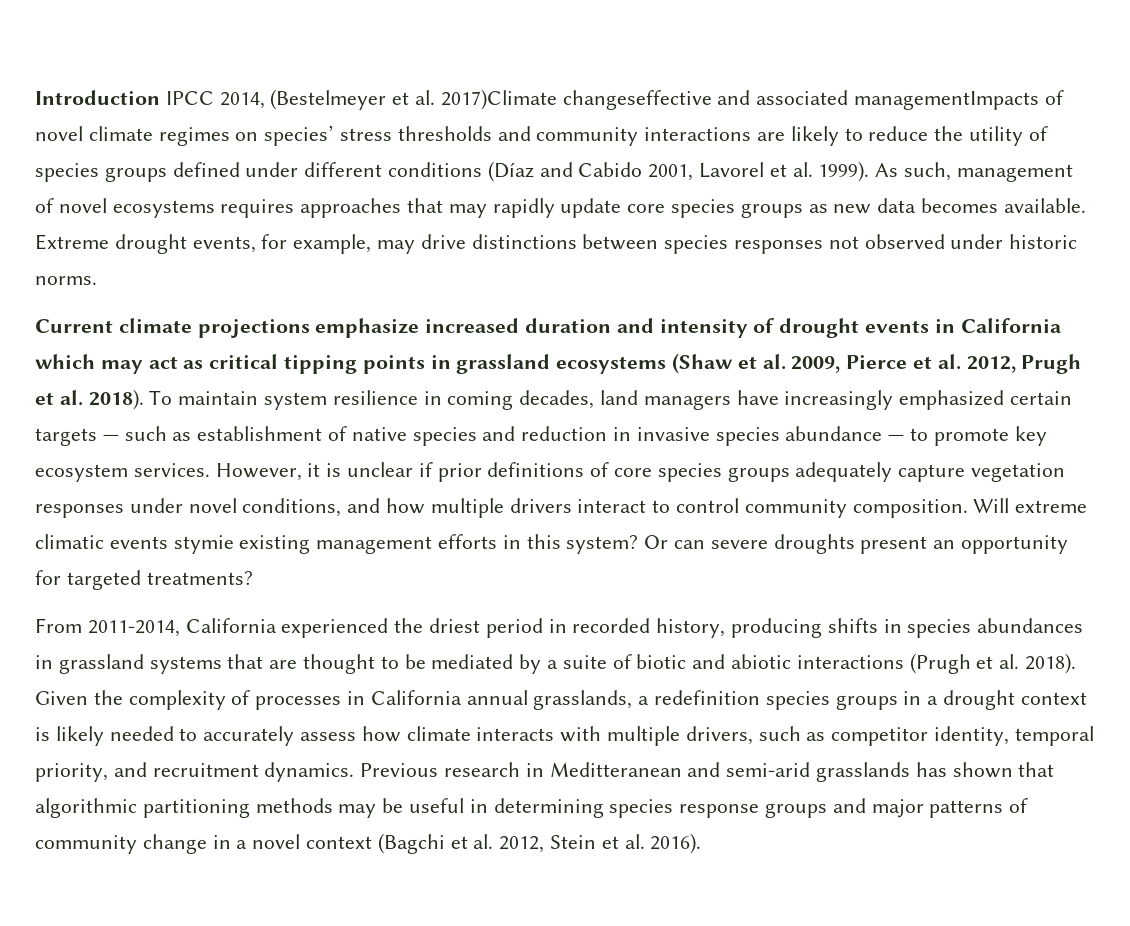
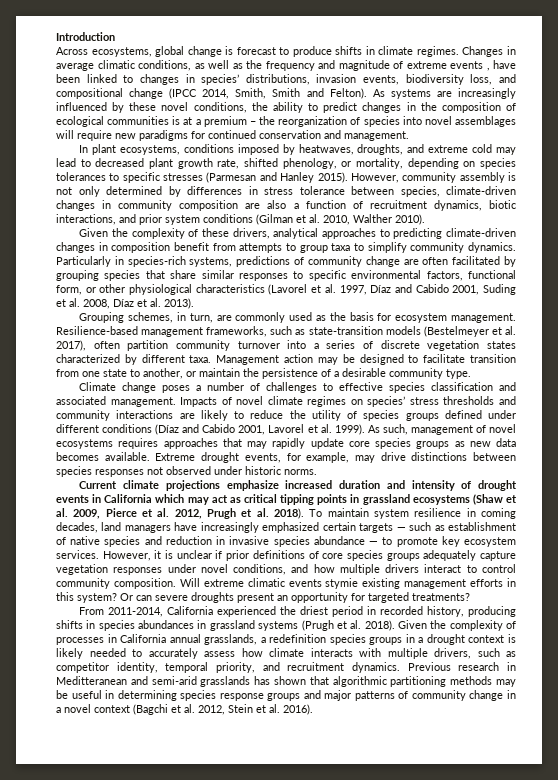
[165,89,1040,110] IPCC 2014, (Bestelmeyer et al. 2017)Climate changeseffective and associated managementImpacts -> [56,46,517,57] [56,60,516,71] [56,74,516,85] [56,88,516,99] [56,102,516,113] [56,116,516,127] [56,130,409,141] [79,144,516,155] [56,158,516,169] [56,172,517,183] [56,186,516,197] [56,200,516,211] [56,214,425,225] [79,228,516,239] [56,242,516,253] [56,256,516,267] [56,270,516,281] [56,284,516,295] [56,298,194,309] [79,312,517,323] [56,326,516,337] [56,340,516,351] [56,354,516,365] [56,368,471,379] [79,382,516,393] [56,396,218,407] // Across ecosystems, global change is forecast to produce shifts in climate regimes. Changes in average climatic conditions, as well as the frequency and magnitude of extreme events , have been linked to changes in species’ distributions, invasion events, biodiversity loss, and compositional change (IPCC 2014, Smith, Smith and Felton). As systems are increasingly influenced by these novel conditions, the ability to predict changes in the composition of ecological communities is at a premium – the reorganization of species into novel assemblages will require new paradigms for continued conservation and management. // In plant ecosystems, conditions imposed by heatwaves, droughts, and extreme cold may lead to decreased plant growth rate, shifted phenology, or mortality, depending on species tolerances to specific stresses (Parmesan and Hanley 2015). However, community assembly is not only determined by differences in stress tolerance between species, climate-driven changes in community composition are also a function of recruitment dynamics, biotic interactions, and prior system conditions (Gilman et al. 2010, Walther 2010). // Given the complexity of these drivers, analytical approaches to predicting climate-driven changes in composition benefit from attempts to group taxa to simplify community dynamics. Particularly in species-rich systems, predictions of community change are often facilitated by grouping species that share similar responses to specific environmental factors, functional form, or other physiological characteristics (Lavorel et al. 1997, Díaz and Cabido 2001, Suding et al. 2008, Díaz et al. 2013). // Grouping schemes, in turn, are commonly used as the basis for ecosystem management. Resilience-based management frameworks, such as state-transition models (Bestelmeyer et al. 2017), often partition community turnover into a series of discrete vegetation states characterized by different taxa. Management action may be designed to facilitate transition from one state to another, or maintain the persistence of a desirable community type. // Climate change poses a number of challenges to effective species classification and associated management. Impacts
[227,654,904,674] that are thought to be mediated by a suite of biotic and abiotic interactions -> (299, 626) none

